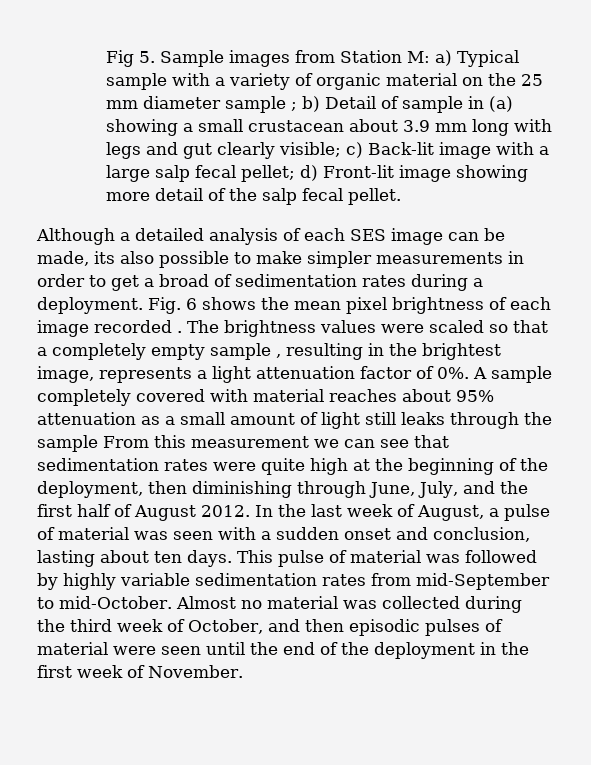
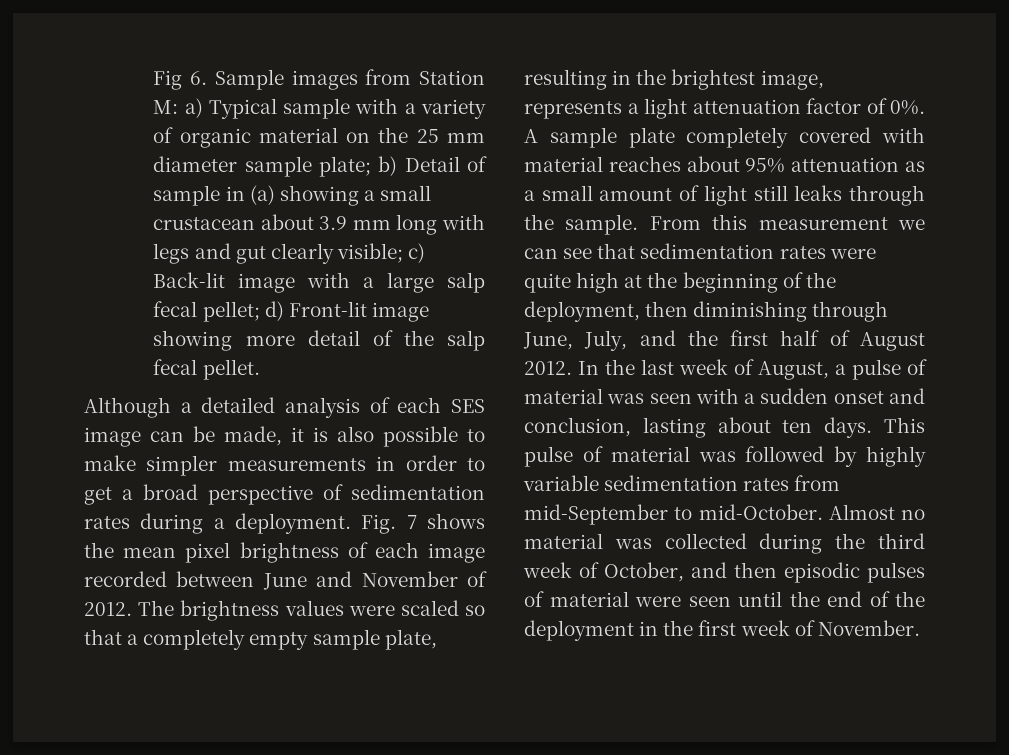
[139,51,156,63] 5. -> [190,71,208,85] 6.
[291,102,298,111] ; -> [319,156,372,177] plate;
[94,251,115,264] its -> [291,427,328,442] it is
(209, 280) none -> [208,485,313,505] perspective
[186,298,197,310] 6 -> [406,515,417,529] 7
[177,331,182,333] . -> [176,571,487,590] [84,602,132,616] between June and November of 2012.
[276,354,281,358] , -> [384,629,437,650] plate,
(552, 374) none -> [628,127,675,148] plate
[37,435,98,452] sample -> [565,214,639,235] sample.

